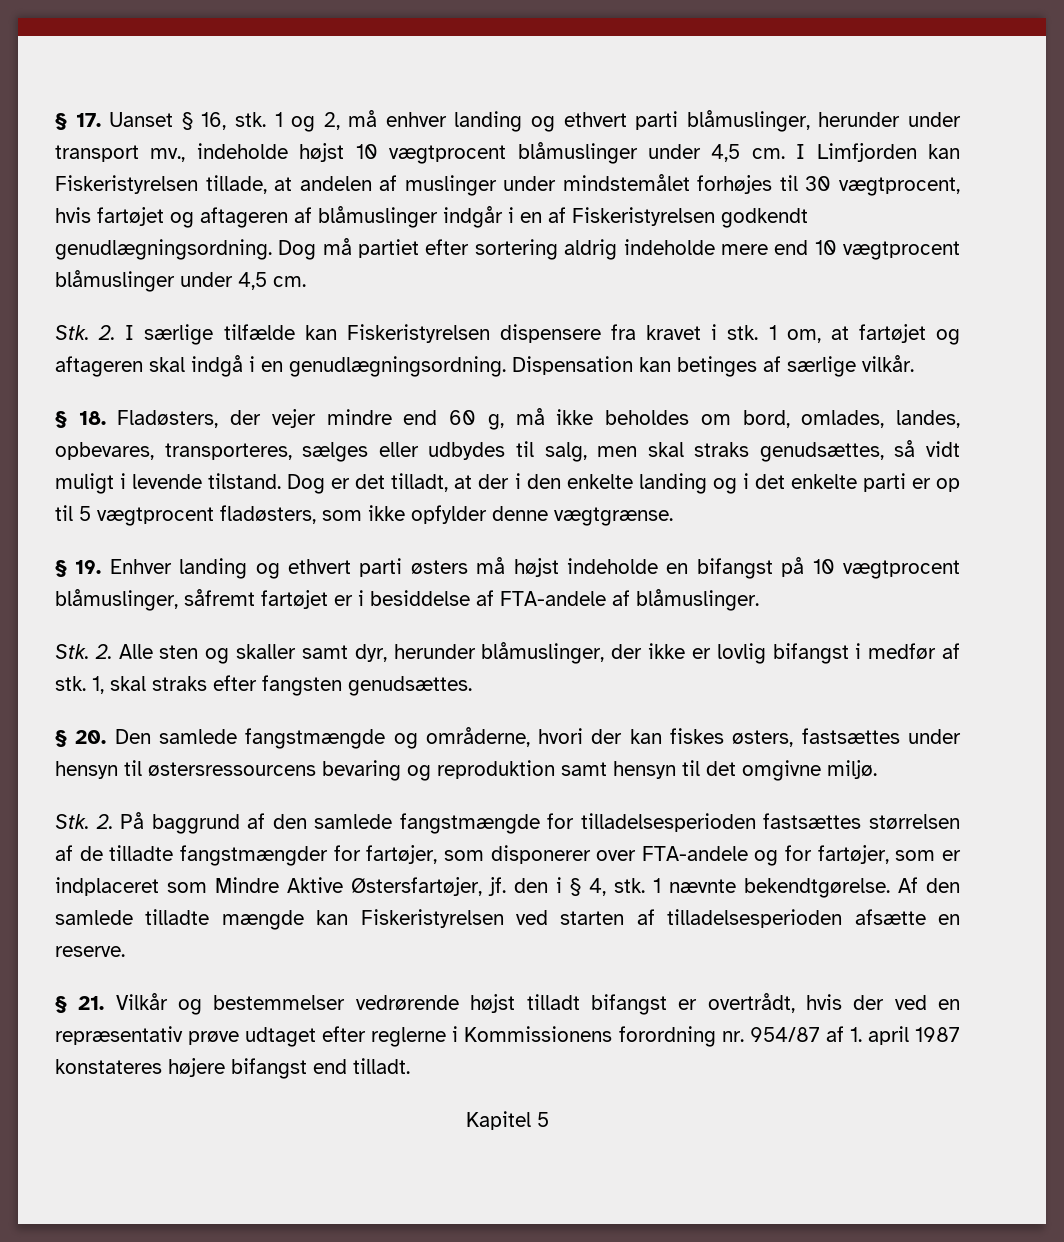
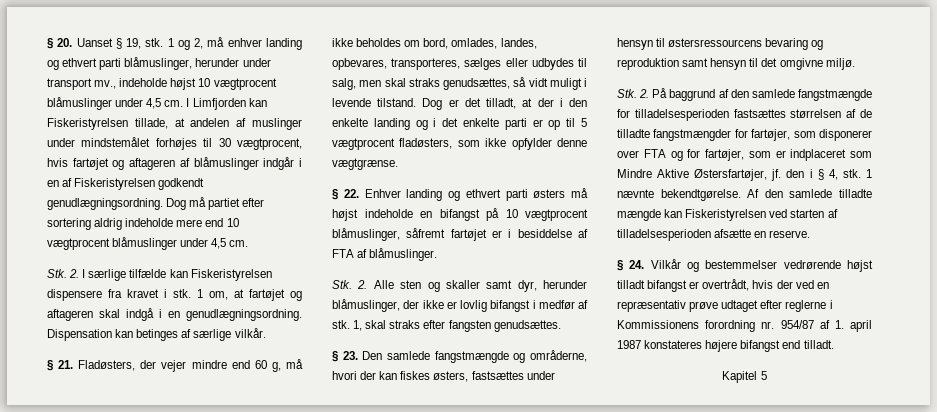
[55,113,101,130] § 17. -> [47,38,73,49] § 20.
[201,112,227,130] 16, -> [126,38,142,49] 19,
[78,411,106,425] 18. -> [58,360,74,369] 21.
[75,560,102,574] 19. -> [343,189,359,198] 22.
[500,591,606,606] FTA-andele -> [332,249,354,258] FTA
[75,730,107,744] 20. -> [342,351,358,360] 23.
[641,846,748,861] FTA-andele -> [643,149,666,158] FTA
[78,996,105,1010] 21. -> [629,260,645,269] 24.

